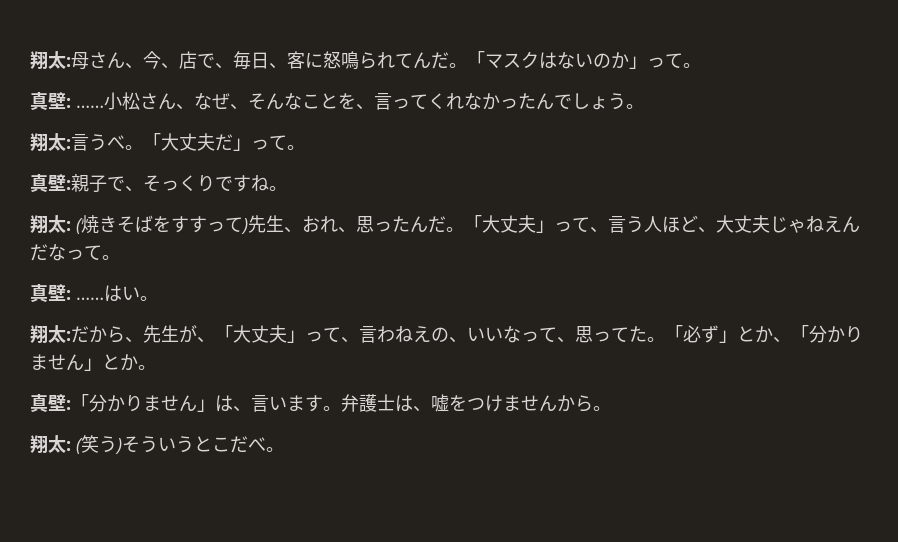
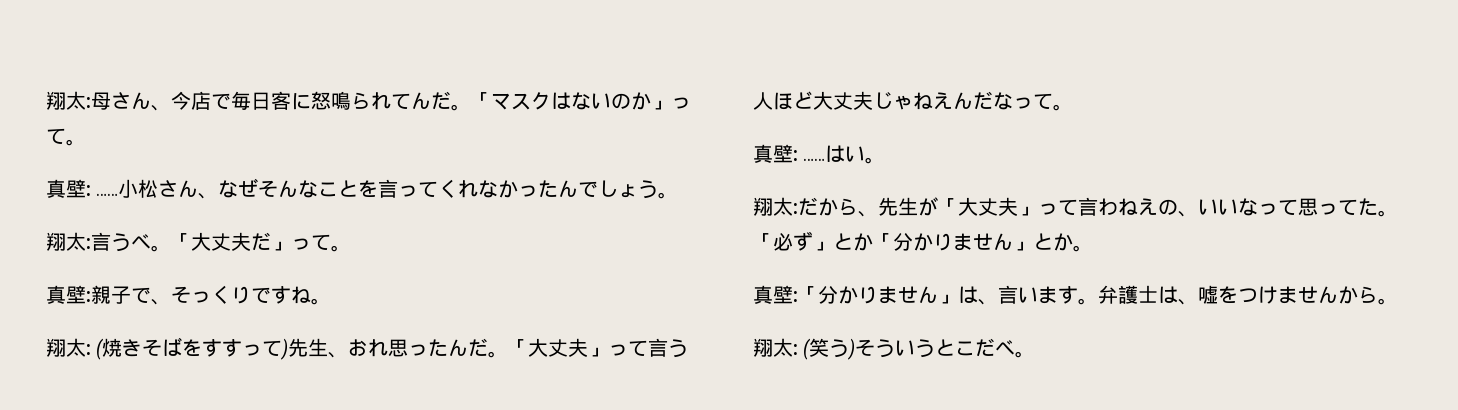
[161,51,287,70] 、店で、毎日、 -> [191,91,271,110] 店で毎日
[230,104,248,110] 、 -> (259, 187) none
[356,104,374,110] 、 -> (379, 189) none
[338,227,356,233] 、 -> (389, 348) none
[590,227,608,233] 、 -> (649, 348) none
[698,227,716,233] 、 -> (813, 100) none
[197,325,359,343] 、「大丈夫」って、 -> [938,197,1078,216] 「大丈夫」って
[557,337,575,343] 、 -> (1298, 207) none
[773,337,791,343] 、 -> (873, 242) none

